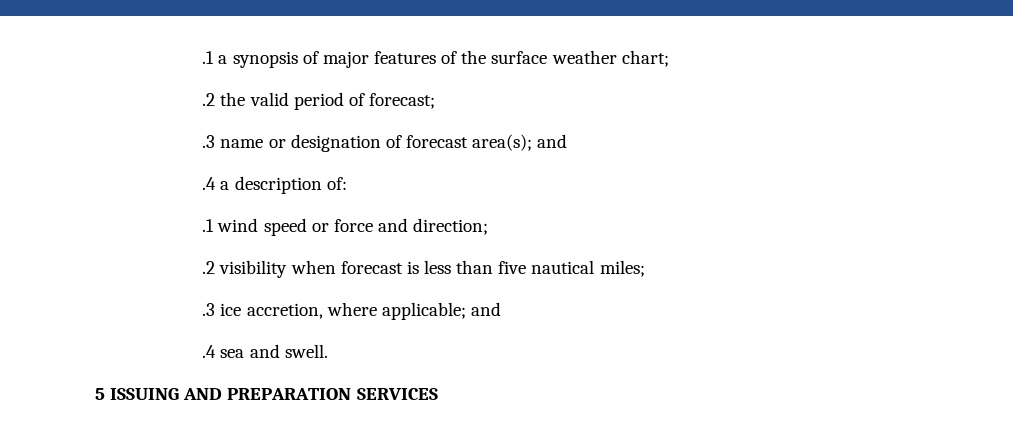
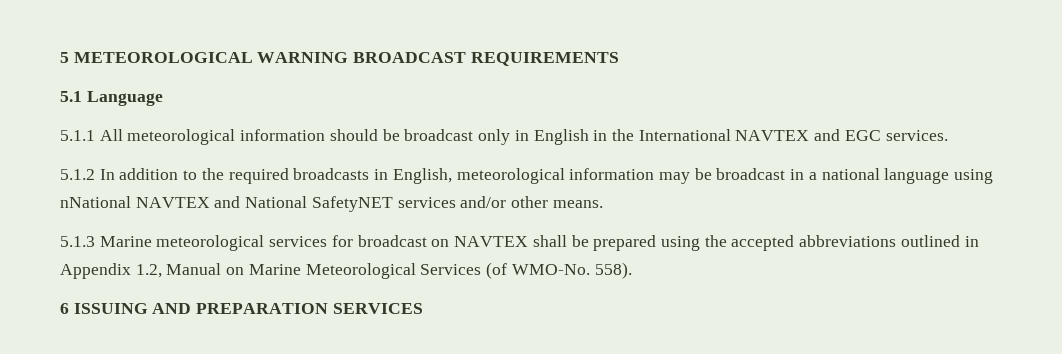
[202,50,669,68] [202,92,436,110] [202,134,568,152] [202,176,347,194] [202,218,489,236] [202,260,645,278] [202,302,502,320] [202,344,328,358] [95,388,105,400] .1 a synopsis of major features of the surface weather chart; // .2 the valid period of forecast; // .3 name or designation of forecast area(s); and // .4 a description of: // .1 wind speed or force and direction; // .2 visibility when forecast is less than five nautical miles; // .3 ice accretion, where applicable; and // .4 sea and swell. // 5 -> [60,52,619,66] [60,91,163,106] [60,129,948,145] [60,168,994,184] [60,196,603,212] [60,235,979,251] [60,262,632,279] [60,303,69,314] 5 METEOROLOGICAL WARNING BROADCAST REQUIREMENTS // 5.1 Language // 5.1.1 All meteorological information should be broadcast only in English in the International NAVTEX and EGC services. // 5.1.2 In addition to the required broadcasts in English, meteorological information may be broadcast in a national language using nNational NAVTEX and National SafetyNET services and/or other means. // 5.1.3 Marine meteorological services for broadcast on NAVTEX shall be prepared using the accepted abbreviations outlined in Appendix 1.2, Manual on Marine Meteorological Services (of WMO-No. 558). // 6

